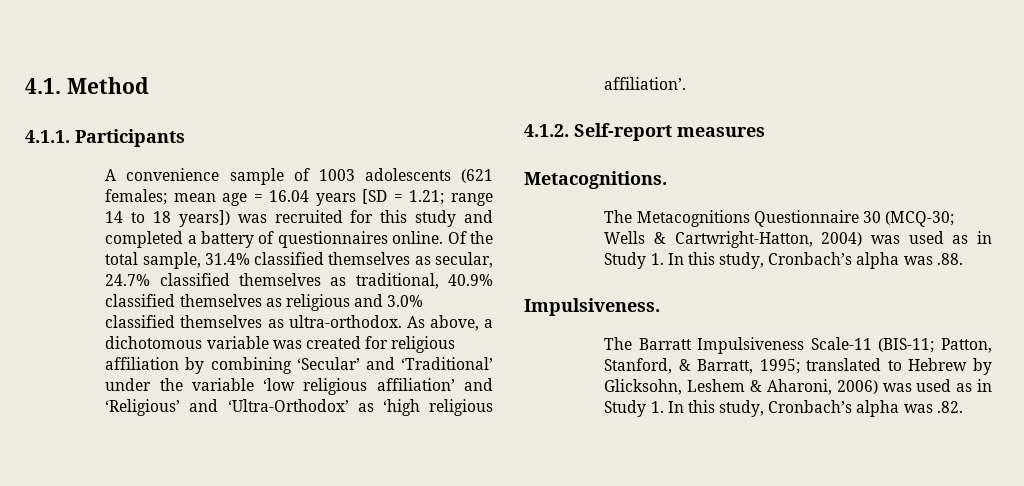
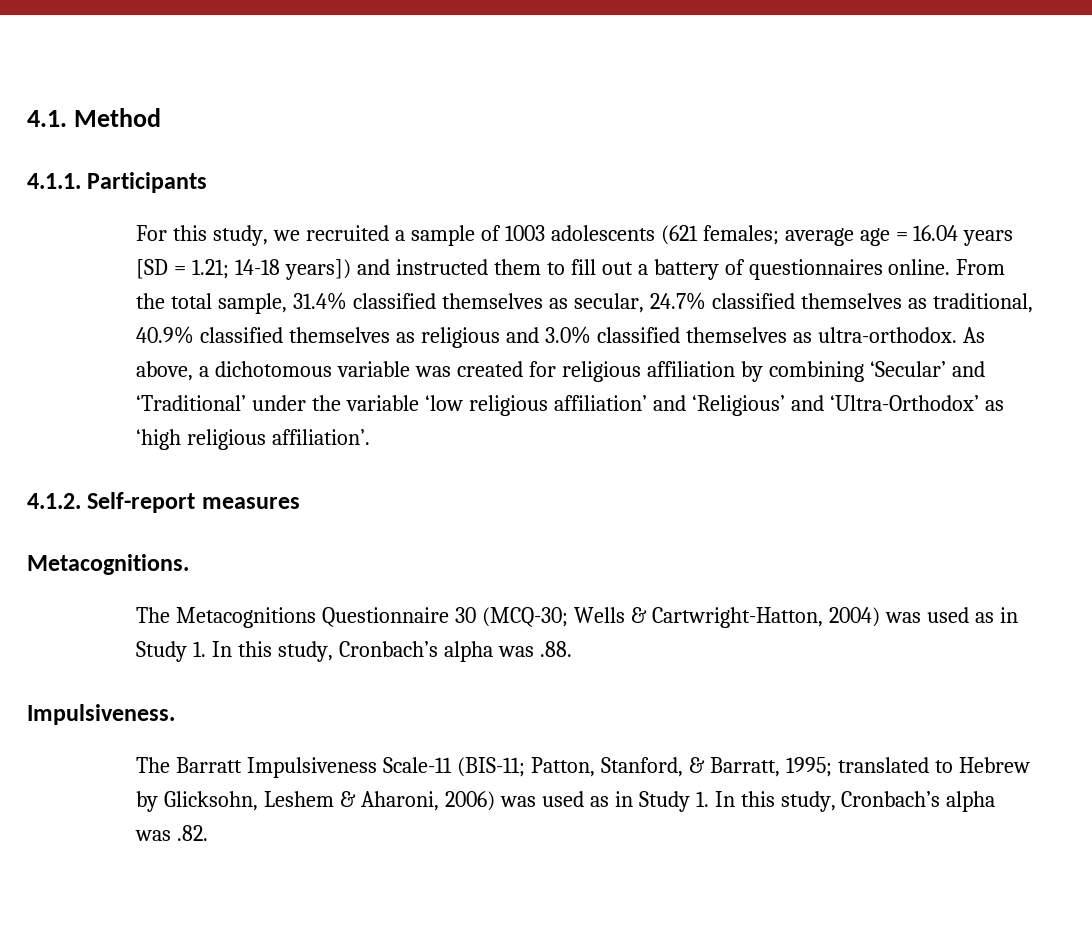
[105,168,220,181] A convenience -> [136,225,406,246] For this study, we recruited a
[173,193,216,202] mean -> [784,228,854,246] average
[451,193,493,206] [105,210,493,227] [105,231,184,248] range 14 to 18 years]) was recruited for this study and completed -> [235,259,633,280] 14-18 years]) and instructed them to fill out
[447,231,467,244] Of -> [956,259,1006,275] From

